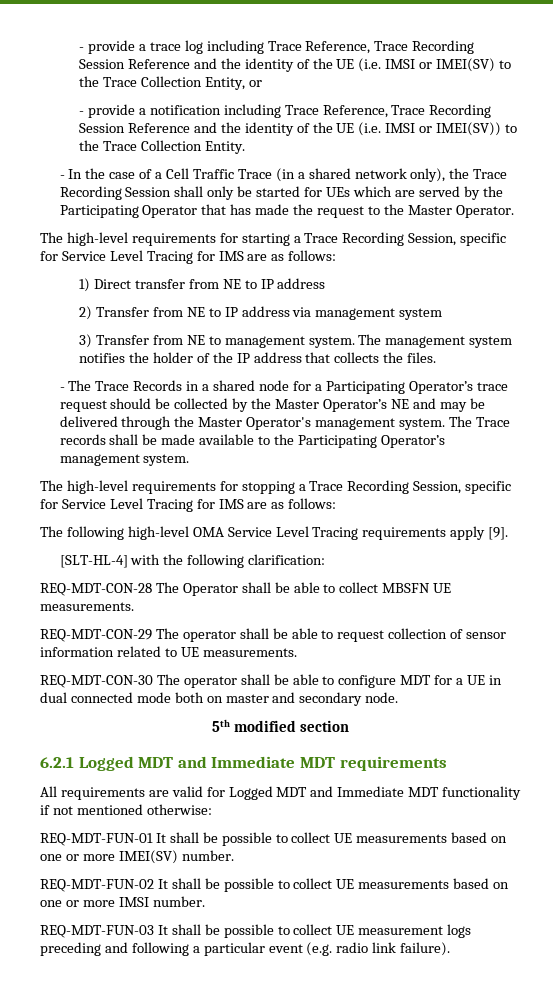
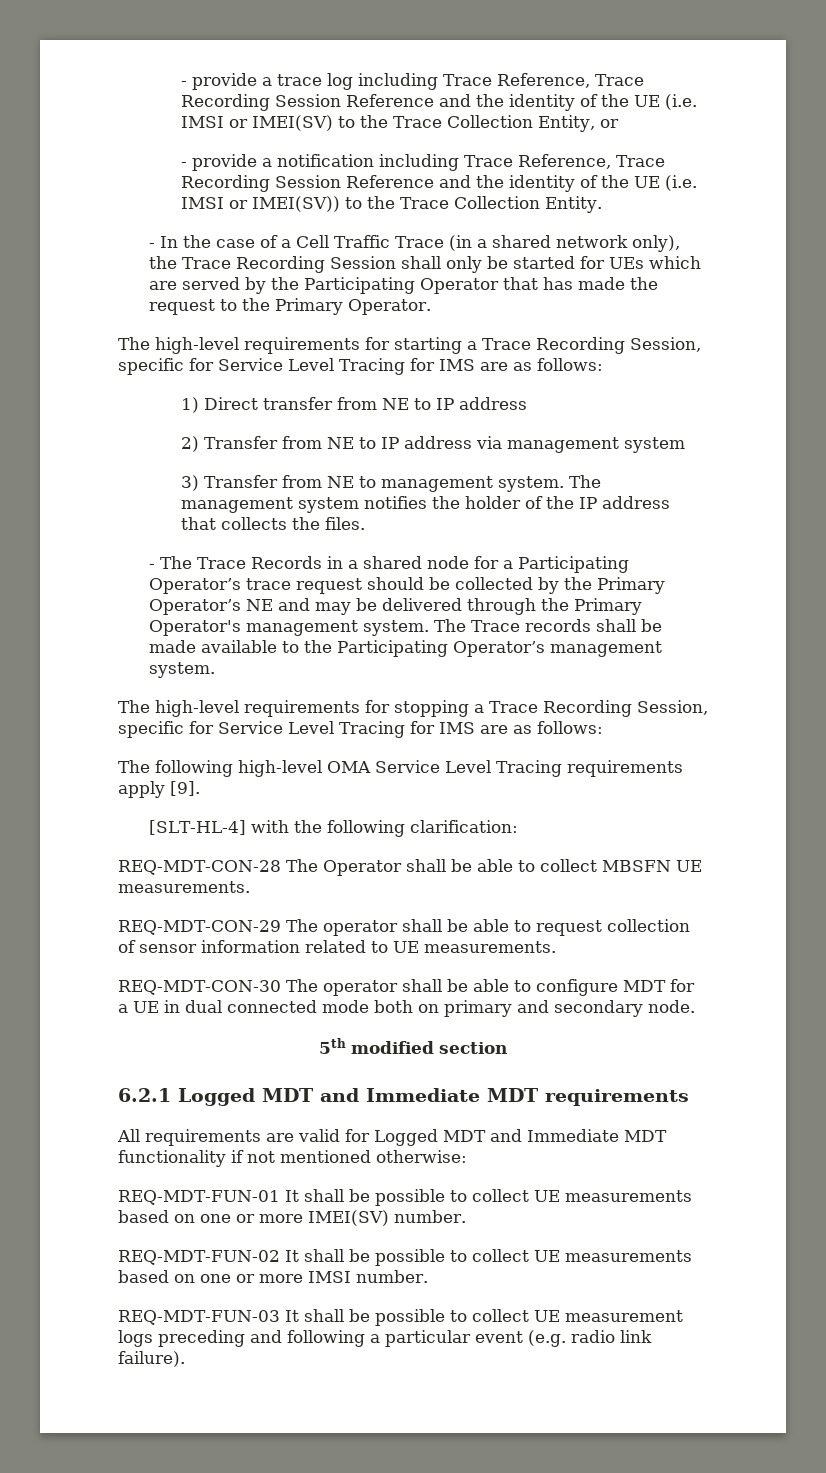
[407,205,452,215] Master -> [275,298,344,315] Primary
[275,399,320,409] Master -> [597,577,666,594] Primary
[198,417,243,427] Master -> [574,598,643,615] Primary
[225,694,269,703] master -> [444,1000,512,1017] primary

